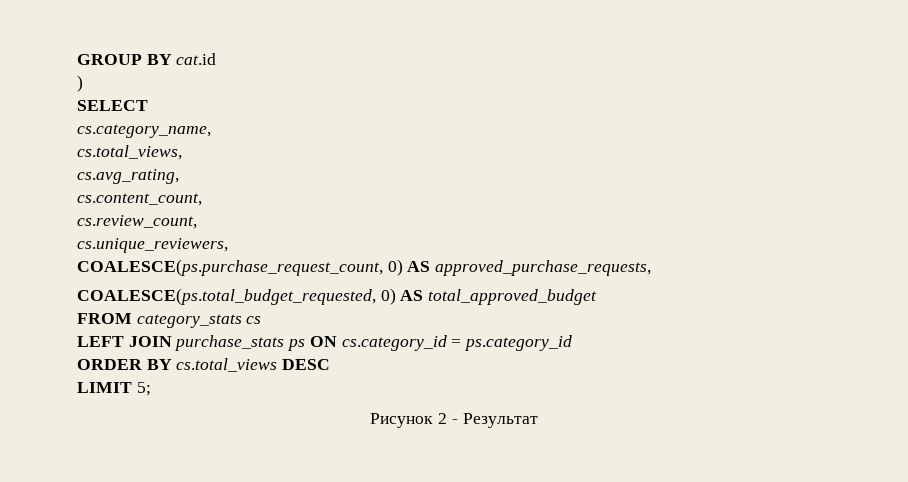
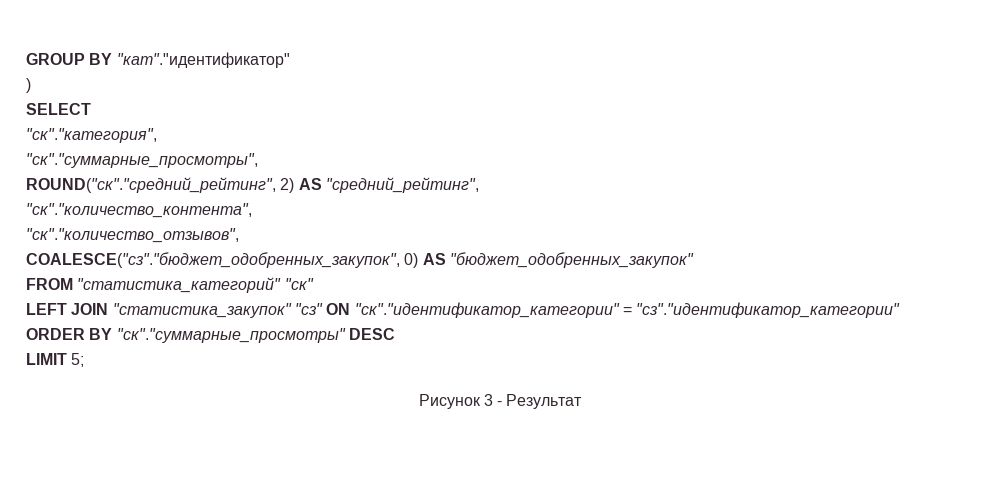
[176,53,217,65] cat.id -> [116,52,290,68] "кат"."идентификатор"
[77,124,211,138] [77,145,182,160] [77,169,179,184] [77,193,202,206] [77,215,197,229] [77,238,228,253] [77,259,652,276] [77,288,598,305] cs.category_name, // cs.total_views, // cs.avg_rating, // cs.content_count, // cs.review_count, // cs.unique_reviewers, // COALESCE(ps.purchase_request_count, 0) AS approved_purchase_requests, // COALESCE(ps.total_budget_requested, 0) AS total_approved_budget -> [26,128,157,143] [26,153,258,168] [26,177,479,193] [26,203,252,218] [26,228,239,243] [26,252,694,268] "ск"."категория", // "ск"."суммарные_просмотры", // ROUND("ск"."средний_рейтинг", 2) AS "средний_рейтинг", // "ск"."количество_контента", // "ск"."количество_отзывов", // COALESCE("сз"."бюджет_одобренных_закупок", 0) AS "бюджет_одобренных_закупок"
[136,314,262,328] category_stats cs -> [77,277,314,293] "статистика_категорий" "ск"
[174,335,573,351] purchase_stats ps ON cs.category_id = ps.category_id -> [112,302,901,318] "статистика_закупок" "сз" ON "ск"."идентификатор_категории" = "сз"."идентификатор_категории"
[176,358,278,372] cs.total_views -> [116,328,346,343] "ск"."суммарные_просмотры"
[438,413,448,424] 2 -> [483,394,493,406] 3

